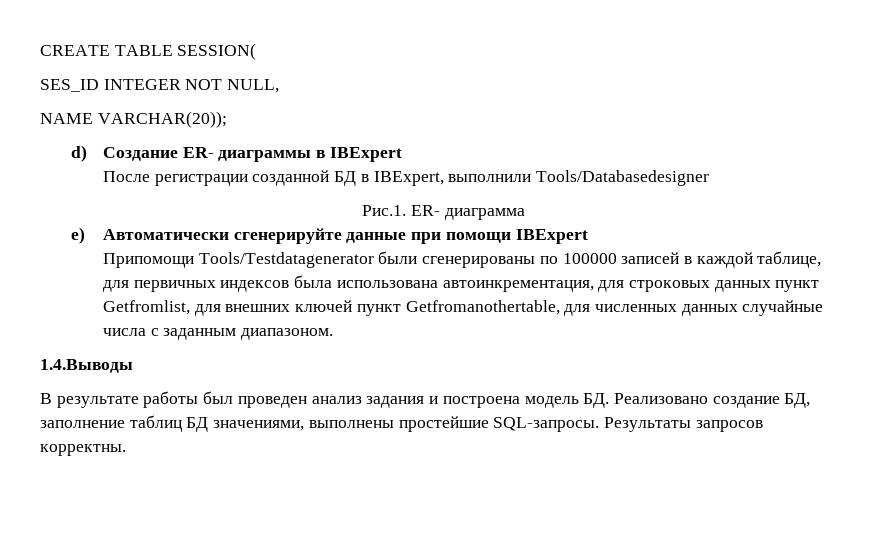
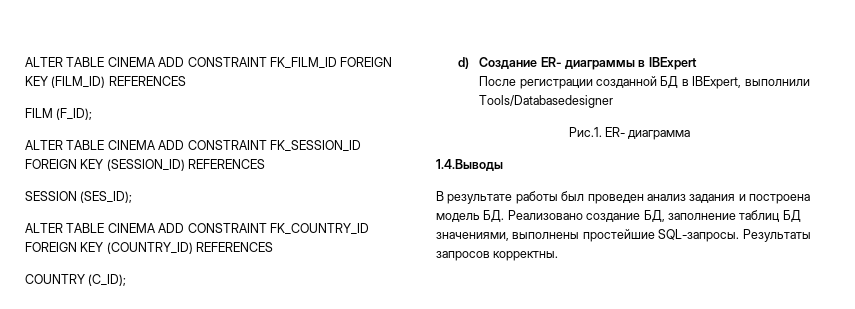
[40,43,257,60] [40,79,280,93] [40,111,227,128] CREATE TABLE SESSION( // SES_ID INTEGER NOT NULL, // NAME VARCHAR(20)); -> [25,57,393,68] [25,76,186,88] [25,108,93,120] [25,140,361,151] [25,159,266,171] [25,191,133,203] [25,223,369,234] [25,242,274,254] [25,274,127,286] ALTER TABLE CINEMA ADD CONSTRAINT FK_FILM_ID FOREIGN KEY (FILM_ID) REFERENCES // FILM (F_ID); // ALTER TABLE CINEMA ADD CONSTRAINT FK_SESSION_ID FOREIGN KEY (SESSION_ID) REFERENCES // SESSION (SES_ID); // ALTER TABLE CINEMA ADD CONSTRAINT FK_COUNTRY_ID FOREIGN KEY (COUNTRY_ID) REFERENCES // COUNTRY (C_ID);
[71,227,588,244] [102,251,822,268] [102,275,820,292] [102,300,824,316] [102,328,334,340] // e) Автоматически сгенерируйте данные при помощи IBExpert // Припомощи Tools/Testdatagenerator были сгенерированы по 100000 записей в каждой таблице, для первичных индексов была использована автоинкрементация, для строковых данных пункт Getfromlist, для внешних ключей пункт Getfromanothertable, для численных данных случайные числа с заданным диапазоном. -> (691, 135) none

